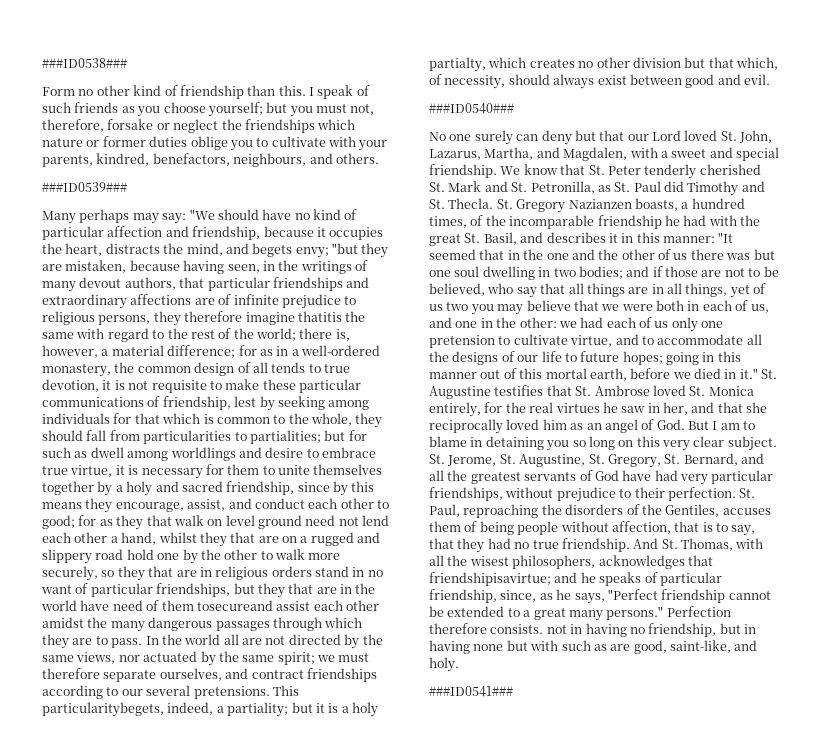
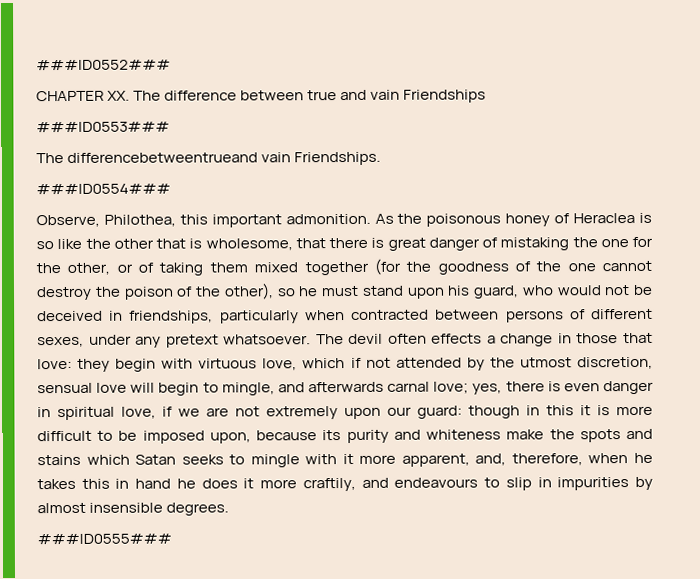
[42,58,127,68] [42,85,370,99] [42,102,375,117] [42,119,356,133] [42,136,388,151] [42,153,379,167] [42,182,127,192] [42,209,358,224] [42,226,384,240] [42,243,389,258] [42,260,368,274] [42,277,370,292] [42,294,357,309] [42,311,366,326] [42,328,350,342] [42,345,380,358] [42,362,350,377] [42,379,361,393] [42,396,370,411] [42,413,383,428] [42,430,367,444] [42,447,376,461] [42,464,383,479] [42,481,375,496] [42,498,389,513] [42,515,390,530] [42,532,381,547] [42,549,341,564] [42,566,383,581] [41,583,376,598] [41,600,379,611] [42,617,363,632] [42,634,383,649] [42,651,370,666] [42,668,377,682] [42,685,299,699] [42,702,378,717] [429,57,778,72] [429,74,770,89] [429,103,514,114] [429,130,773,145] [429,147,779,161] [429,164,761,179] [429,181,765,196] [429,198,745,213] [429,215,760,229] [429,232,734,246] [429,249,775,260] [429,266,779,280] [429,283,767,298] [429,300,769,315] [429,317,724,332] [429,334,762,348] [429,351,741,365] [429,368,778,381] [429,385,754,399] [429,402,768,417] [429,419,756,434] [429,436,777,451] [429,453,764,468] [429,470,774,485] [429,487,756,502] [429,504,771,518] [429,521,756,536] [429,538,764,553] [429,555,713,569] [429,572,722,586] [429,589,771,604] [429,606,731,621] [429,623,756,637] [429,640,758,654] [429,657,459,672] [429,686,513,697] ###ID0538### // Form no other kind of friendship than this. I speak of such friends as you choose yourself; but you must not, therefore, forsake or neglect the friendships which nature or former duties oblige you to cultivate with your parents, kindred, benefactors, neighbours, and others. // ###ID0539### // Many perhaps may say: "We should have no kind of particular affection and friendship, because it occupies the heart, distracts the mind, and begets envy; "but they are mistaken, because having seen, in the writings of many devout authors, that particular friendships and extraordinary affections are of infinite prejudice to religious persons, they therefore imagine thatitis the same with regard to the rest of the world; there is, however, a material difference; for as in a well-ordered monastery, the common design of all tends to true devotion, it is not requisite to make these particular communications of friendship, lest by seeking among individuals for that which is common to the whole, they should fall from particularities to partialities; but for such as dwell among worldlings and desire to embrace true virtue, it is necessary for them to unite themselves together by a holy and sacred friendship, since by this means they encourage, assist, and conduct each other to good; for as they that walk on level ground need not lend each other a hand, whilst they that are on a rugged and slippery road hold one by the other to walk more securely, so they that are in religious orders stand in no want of particular friendships, but they that are in the world have need of them tosecureand assist each other amidst the many dangerous passages through which they are to pass. In the world all are not directed by the same views, nor actuated by the same spirit; we must therefore separate ourselves, and contract friendships according to our several pretensions. This particularitybegets, indeed, a partiality; but it is a holy partialty, which creates no other division but that which, of necessity, should always exist between good and evil. // ###ID0540### // No one surely can deny but that our Lord loved St. John, Lazarus, Martha, and Magdalen, with a sweet and special friendship. We know that St. Peter tenderly cherished St. Mark and St. Petronilla, as St. Paul did Timothy and St. Thecla. St. Gregory Nazianzen boasts, a hundred times, of the incomparable friendship he had with the great St. Basil, and describes it in this manner: "It seemed that in the one and the other of us there was but one soul dwelling in two bodies; and if those are not to be believed, who say that all things are in all things, yet of us two you may believe that we were both in each of us, and one in the other: we had each of us only one pretension to cultivate virtue, and to accommodate all the designs of our life to future hopes; going in this manner out of this mortal earth, before we died in it." St. Augustine testifies that St. Ambrose loved St. Monica entirely, for the real virtues he saw in her, and that she reciprocally loved him as an angel of God. But I am to blame in detaining you so long on this very clear subject. St. Jerome, St. Augustine, St. Gregory, St. Bernard, and all the greatest servants of God have had very particular friendships, without prejudice to their perfection. St. Paul, reproaching the disorders of the Gentiles, accuses them of being people without affection, that is to say, that they had no true friendship. And St. Thomas, with all the wisest philosophers, acknowledges that friendshipisavirtue; and he speaks of particular friendship, since, as he says, "Perfect friendship cannot be extended to a great many persons." Perfection therefore consists. not in having no friendship, but in having none but with such as are good, saint-like, and holy. // ###ID0541### -> [36,59,171,71] [36,89,487,103] [36,121,170,133] [36,151,382,166] [36,183,171,195] [36,212,652,228] [36,236,653,251] [36,258,653,276] [36,283,653,301] [37,308,654,324] [37,332,654,348] [37,356,654,372] [37,380,655,396] [37,405,653,421] [37,428,654,444] [37,452,654,468] [37,476,654,492] [37,502,230,516] [37,533,172,545] ###ID0552### // CHAPTER XX. The difference between true and vain Friendships // ###ID0553### // The differencebetweentrueand vain Friendships. // ###ID0554### // Observe, Philothea, this important admonition. As the poisonous honey of Heraclea is so like the other that is wholesome, that there is great danger of mistaking the one for the other, or of taking them mixed together (for the goodness of the one cannot destroy the poison of the other), so he must stand upon his guard, who would not be deceived in friendships, particularly when contracted between persons of different sexes, under any pretext whatsoever. The devil often effects a change in those that love: they begin with virtuous love, which if not attended by the utmost discretion, sensual love will begin to mingle, and afterwards carnal love; yes, there is even danger in spiritual love, if we are not extremely upon our guard: though in this it is more difficult to be imposed upon, because its purity and whiteness make the spots and stains which Satan seeks to mingle with it more apparent, and, therefore, when he takes this in hand he does it more craftily, and endeavours to slip in impurities by almost insensible degrees. // ###ID0555###

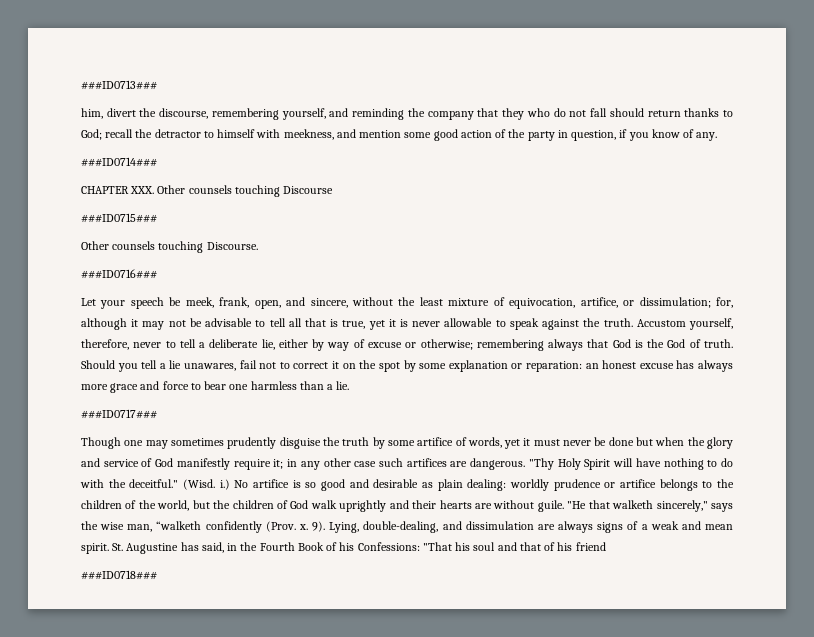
[36,59,171,71] [36,89,487,103] [36,121,170,133] [36,151,382,166] [36,183,171,195] [36,212,652,228] [36,236,653,251] [36,258,653,276] [36,283,653,301] [37,308,654,324] [37,332,654,348] [37,356,654,372] [37,380,655,396] [37,405,653,421] [37,428,654,444] [37,452,654,468] [37,476,654,492] [37,502,230,516] [37,533,172,545] ###ID0552### // CHAPTER XX. The difference between true and vain Friendships // ###ID0553### // The differencebetweentrueand vain Friendships. // ###ID0554### // Observe, Philothea, this important admonition. As the poisonous honey of Heraclea is so like the other that is wholesome, that there is great danger of mistaking the one for the other, or of taking them mixed together (for the goodness of the one cannot destroy the poison of the other), so he must stand upon his guard, who would not be deceived in friendships, particularly when contracted between persons of different sexes, under any pretext whatsoever. The devil often effects a change in those that love: they begin with virtuous love, which if not attended by the utmost discretion, sensual love will begin to mingle, and afterwards carnal love; yes, there is even danger in spiritual love, if we are not extremely upon our guard: though in this it is more difficult to be imposed upon, because its purity and whiteness make the spots and stains which Satan seeks to mingle with it more apparent, and, therefore, when he takes this in hand he does it more craftily, and endeavours to slip in impurities by almost insensible degrees. // ###ID0555### -> [81,80,157,90] [81,108,733,120] [81,129,718,141] [81,157,157,167] [81,185,334,197] [81,213,157,223] [81,241,258,253] [81,269,157,279] [81,297,734,309] [81,318,733,330] [81,339,733,351] [81,360,733,372] [81,381,350,393] [81,409,157,419] [81,437,734,449] [81,458,734,470] [80,479,734,491] [81,500,734,512] [81,521,733,533] [81,542,606,554] [81,570,157,580] ###ID0713### // him, divert the discourse, remembering yourself, and reminding the company that they who do not fall should return thanks to God; recall the detractor to himself with meekness, and mention some good action of the party in question, if you know of any. // ###ID0714### // CHAPTER XXX. Other counsels touching Discourse // ###ID0715### // Other counsels touching Discourse. // ###ID0716### // Let your speech be meek, frank, open, and sincere, without the least mixture of equivocation, artifice, or dissimulation; for, although it may not be advisable to tell all that is true, yet it is never allowable to speak against the truth. Accustom yourself, therefore, never to tell a deliberate lie, either by way of excuse or otherwise; remembering always that God is the God of truth. Should you tell a lie unawares, fail not to correct it on the spot by some explanation or reparation: an honest excuse has always more grace and force to bear one harmless than a lie. // ###ID0717### // Though one may sometimes prudently disguise the truth by some artifice of words, yet it must never be done but when the glory and service of God manifestly require it; in any other case such artifices are dangerous. "Thy Holy Spirit will have nothing to do with the deceitful." (Wisd. i.) No artifice is so good and desirable as plain dealing: worldly prudence or artifice belongs to the children of the world, but the children of God walk uprightly and their hearts are without guile. "He that walketh sincerely," says the wise man, “walketh confidently (Prov. x. 9). Lying, double-dealing, and dissimulation are always signs of a weak and mean spirit. St. Augustine has said, in the Fourth Book of his Confessions: "That his soul and that of his friend // ###ID0718###

